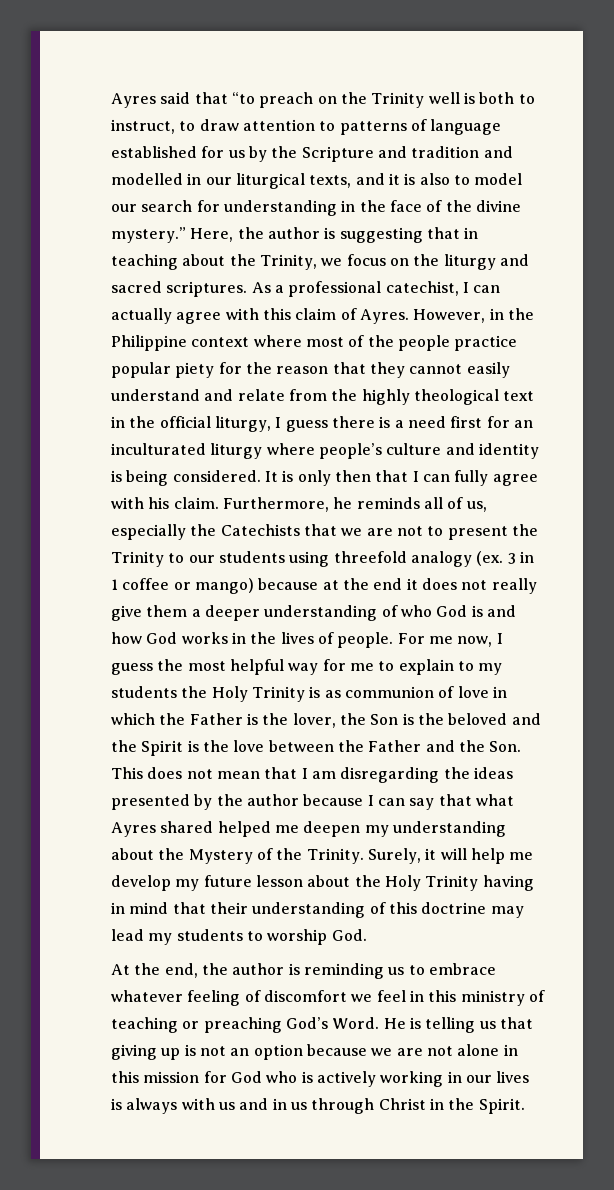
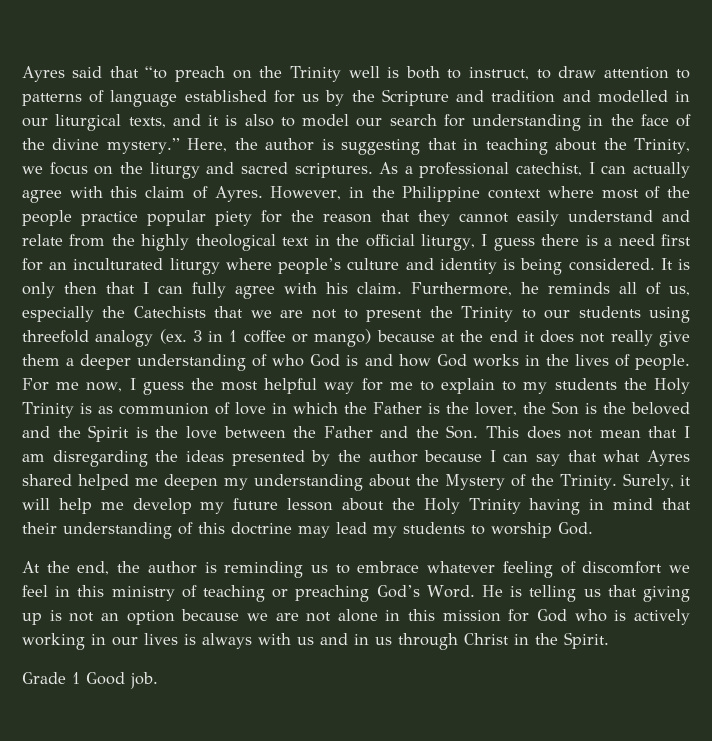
(525, 1106) none -> [22,672,158,689] // Grade 1 Good job.

